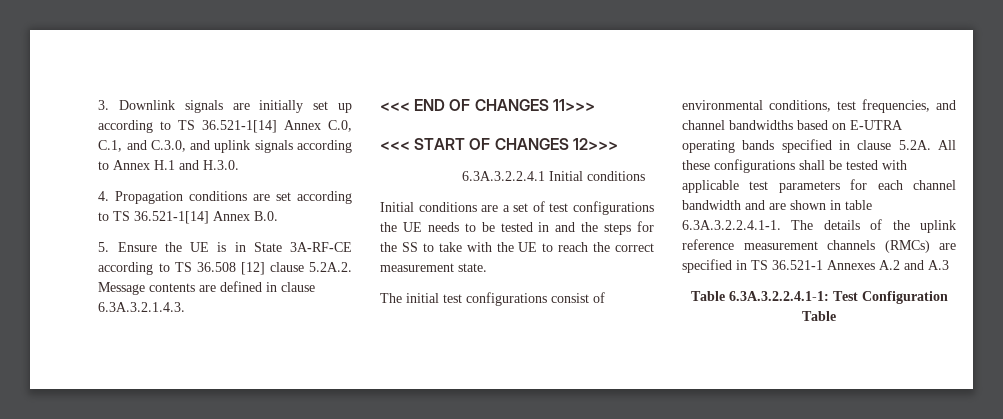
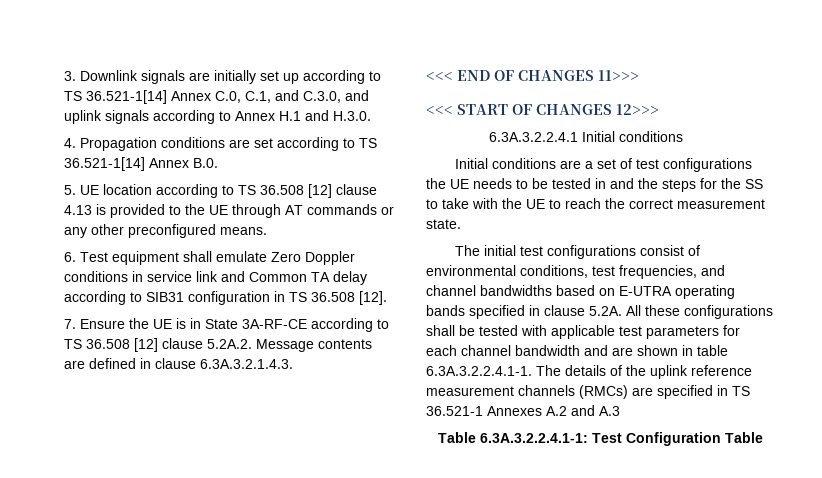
(110, 247) none -> [79,184,377,198] [63,204,394,218] [63,224,267,238] [63,251,355,265] [63,271,367,285] [63,291,387,305] [63,319,76,329] UE location according to TS 36.508 [12] clause 4.13 is provided to the UE through AT commands or any other preconfigured means. // 6. Test equipment shall emulate Zero Doppler conditions in service link and Common TA delay according to SIB31 configuration in TS 36.508 [12]. // 7.

